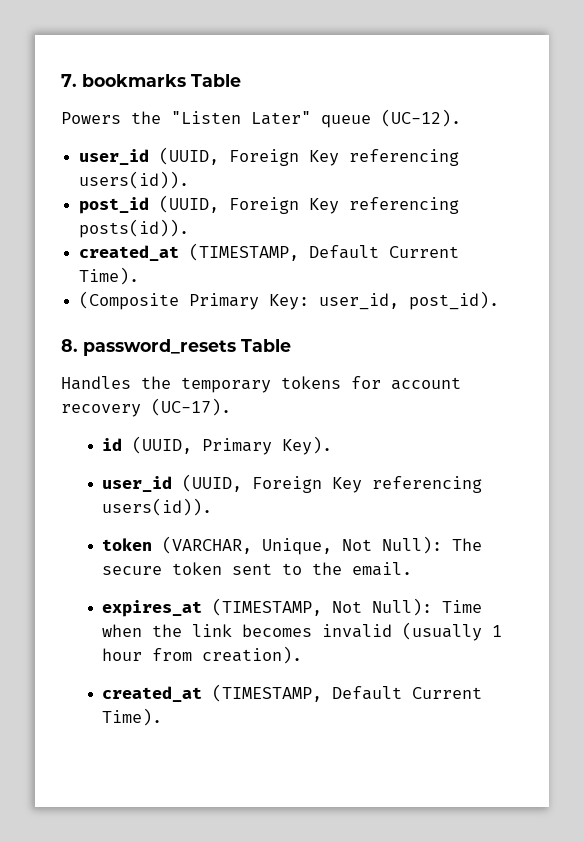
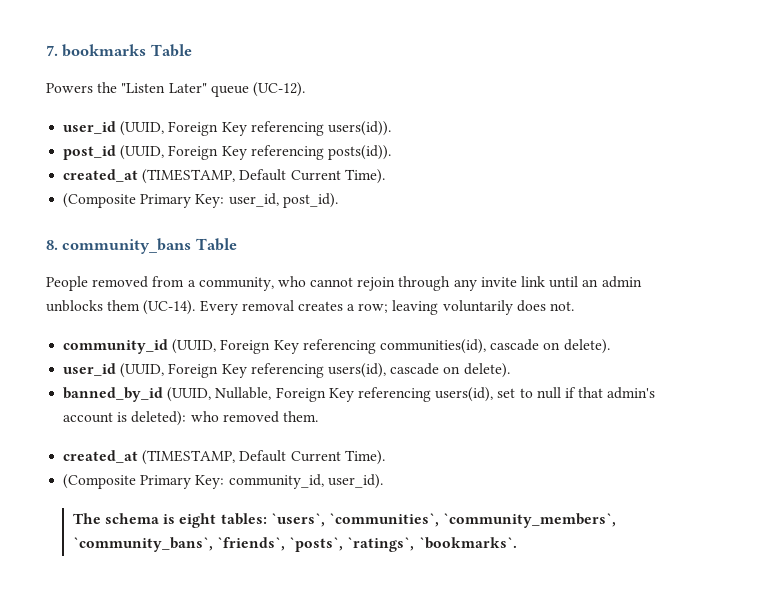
[83,339,291,356] [61,376,461,393] [61,398,231,417] [102,436,333,455] [102,474,483,493] [102,498,213,516] [102,536,483,555] [102,562,413,576] [102,598,483,617] [102,622,503,641] [102,646,303,664] [102,684,483,702] [102,708,163,726] password_resets Table // Handles the temporary tokens for account recovery (UC-17). // id (UUID, Primary Key). // user_id (UUID, Foreign Key referencing users(id)). // token (VARCHAR, Unique, Not Null): The secure token sent to the email. // expires_at (TIMESTAMP, Not Null): Time when the link becomes invalid (usually 1 hour from creation). // created_at (TIMESTAMP, Default Current Time). -> [62,238,237,254] [46,276,642,291] [46,300,575,315] [63,339,610,354] [63,363,510,378] [63,387,656,402] [63,411,318,426] [63,450,385,465] [63,474,383,489] [72,513,617,528] [72,537,517,552] community_bans Table // People removed from a community, who cannot rejoin through any invite link until an admin unblocks them (UC-14). Every removal creates a row; leaving voluntarily does not. // community_id (UUID, Foreign Key referencing communities(id), cascade on delete). // user_id (UUID, Foreign Key referencing users(id), cascade on delete). // banned_by_id (UUID, Nullable, Foreign Key referencing users(id), set to null if that admin's account is deleted): who removed them. // created_at (TIMESTAMP, Default Current Time). // (Composite Primary Key: community_id, user_id). // The schema is eight tables: `users`, `communities`, `community_members`, `community_bans`, `friends`, `posts`, `ratings`, `bookmarks`.

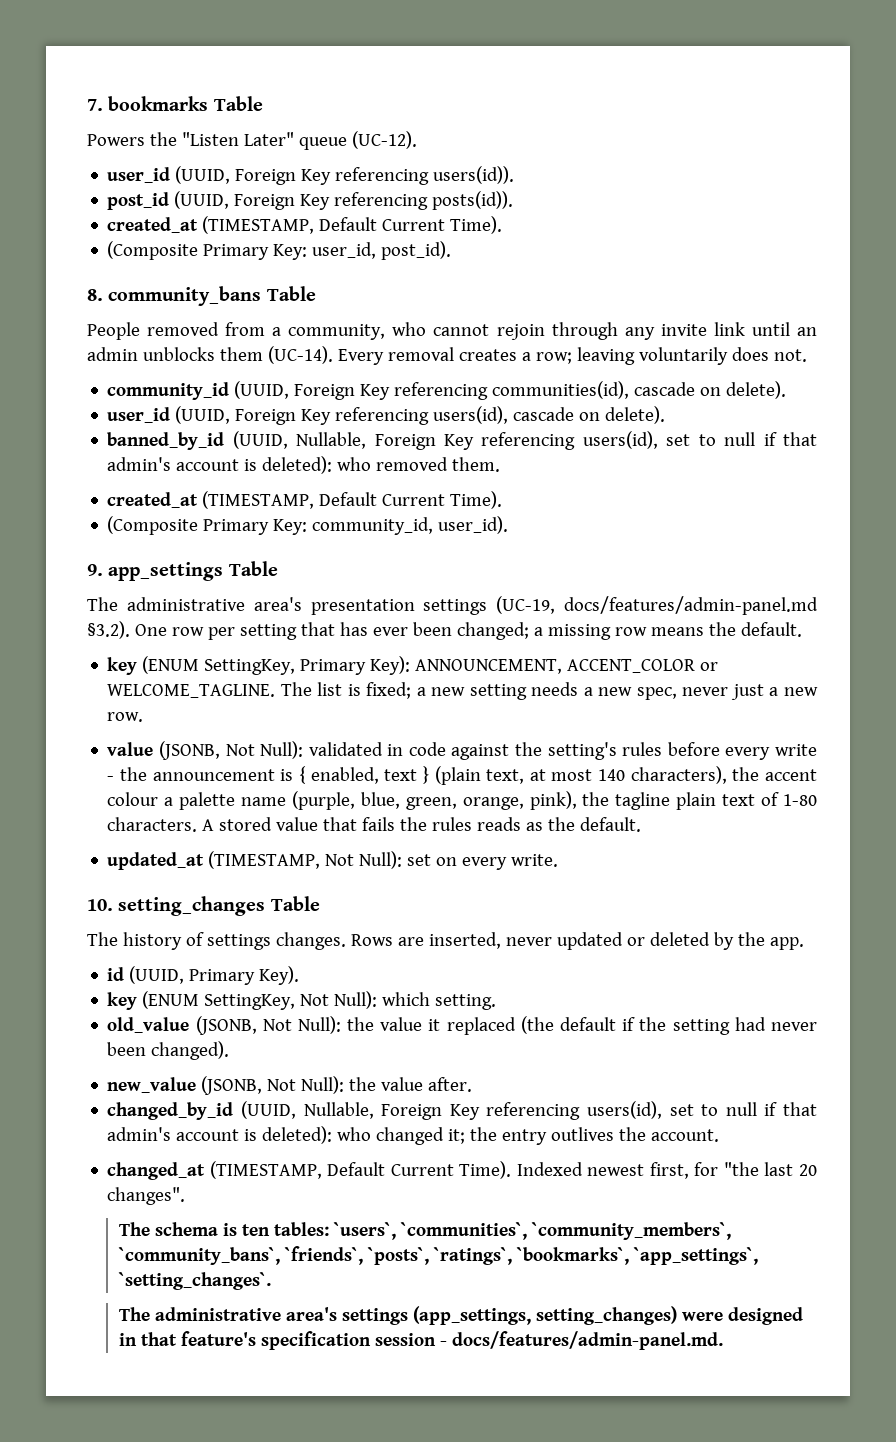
(383, 481) none -> [87,561,278,581] [87,596,818,615] [87,621,802,640] [107,656,719,675] [107,682,818,700] [107,712,144,722] [107,741,817,760] [107,766,817,785] [107,791,818,810] [107,817,642,832] [107,851,559,870] [87,896,320,916] [87,932,804,950] [107,966,300,985] [107,991,497,1010] [107,1016,817,1035] [107,1041,230,1060] [107,1076,473,1095] [107,1101,818,1120] [107,1126,720,1145] [107,1161,817,1180] [107,1187,186,1205] // 9. app_settings Table // The administrative area's presentation settings (UC-19, docs/features/admin-panel.md §3.2). One row per setting that has ever been changed; a missing row means the default. // key (ENUM SettingKey, Primary Key): ANNOUNCEMENT, ACCENT_COLOR or WELCOME_TAGLINE. The list is fixed; a new setting needs a new spec, never just a new row. // value (JSONB, Not Null): validated in code against the setting's rules before every write - the announcement is { enabled, text } (plain text, at most 140 characters), the accent colour a palette name (purple, blue, green, orange, pink), the tagline plain text of 1-80 characters. A stored value that fails the rules reads as the default. // updated_at (TIMESTAMP, Not Null): set on every write. // 10. setting_changes Table // The history of settings changes. Rows are inserted, never updated or deleted by the app. // id (UUID, Primary Key). // key (ENUM SettingKey, Not Null): which setting. // old_value (JSONB, Not Null): the value it replaced (the default if the setting had never been changed). // new_value (JSONB, Not Null): the value after. // changed_by_id (UUID, Nullable, Foreign Key referencing users(id), set to null if that admin's account is deleted): who changed it; the entry outlives the account. // changed_at (TIMESTAMP, Default Current Time). Indexed newest first, for "the last 20 changes".
[179,513,217,528] eight -> [241,1224,270,1236] ten
[418,537,517,549] `bookmarks`. -> [515,1247,758,1265] [117,1272,271,1290] [118,1306,803,1325] [118,1331,723,1350] `bookmarks`, `app_settings`, `setting_changes`. // The administrative area's settings (app_settings, setting_changes) were designed in that feature's specification session - docs/features/admin-panel.md.

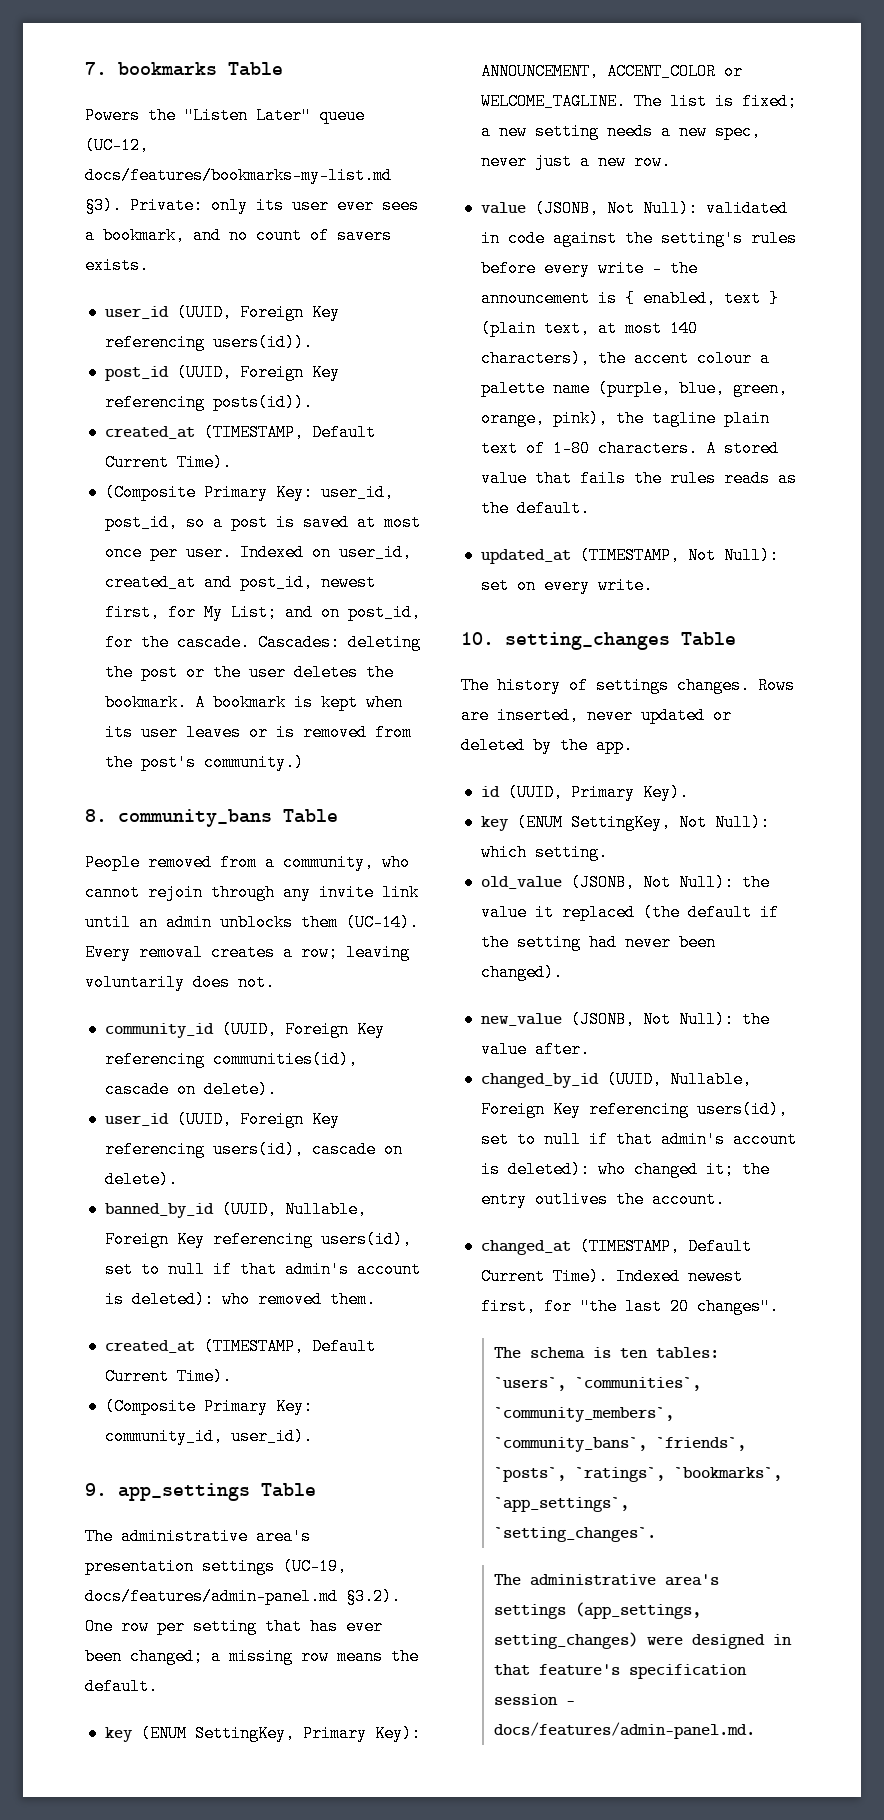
[351,131,417,149] (UC-12). -> [85,137,149,154] [85,167,392,184] [85,197,419,214] [85,227,392,244] [85,257,149,274] (UC-12, docs/features/bookmarks-my-list.md §3). Private: only its user ever sees a bookmark, and no count of savers exists.
[381,241,452,260] post_id). -> [104,514,421,531] [104,544,412,561] [104,574,376,591] [104,604,421,621] [104,634,421,651] [104,664,394,681] [104,694,403,711] [104,724,412,741] [104,754,304,771] post_id, so a post is saved at most once per user. Indexed on user_id, created_at and post_id, newest first, for My List; and on post_id, for the cascade. Cascades: deleting the post or the user deletes the bookmark. A bookmark is kept when its user leaves or is removed from the post's community.)

